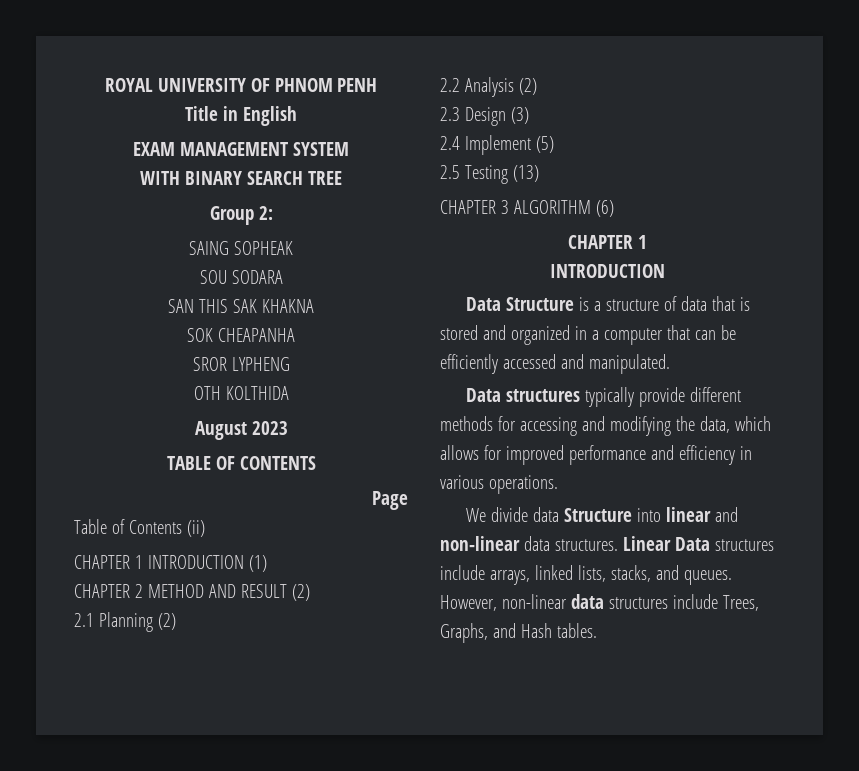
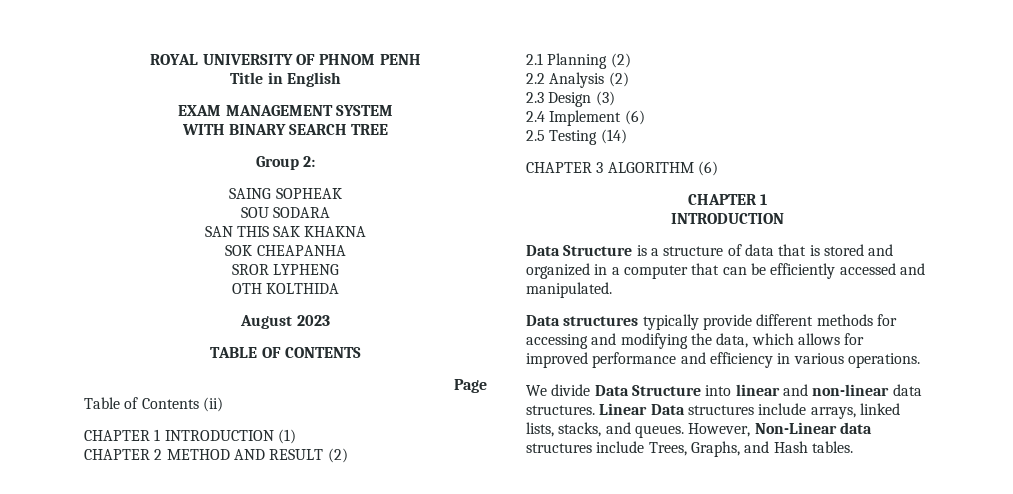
[535,136,554,153] (5) -> [624,110,645,125] (6)
[512,165,539,182] (13) -> [600,129,627,144] (14)
[533,507,560,522] data -> [594,385,629,396] Data
[501,594,567,609] non-linear -> [754,422,837,434] Non-Linear

